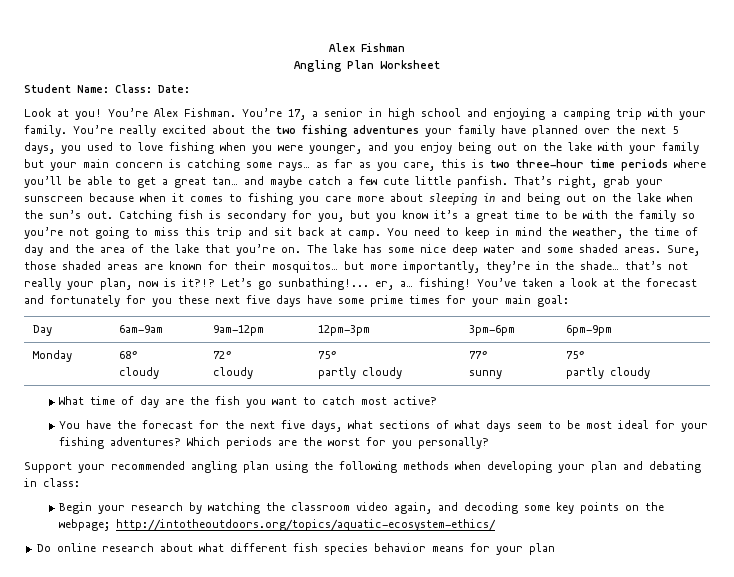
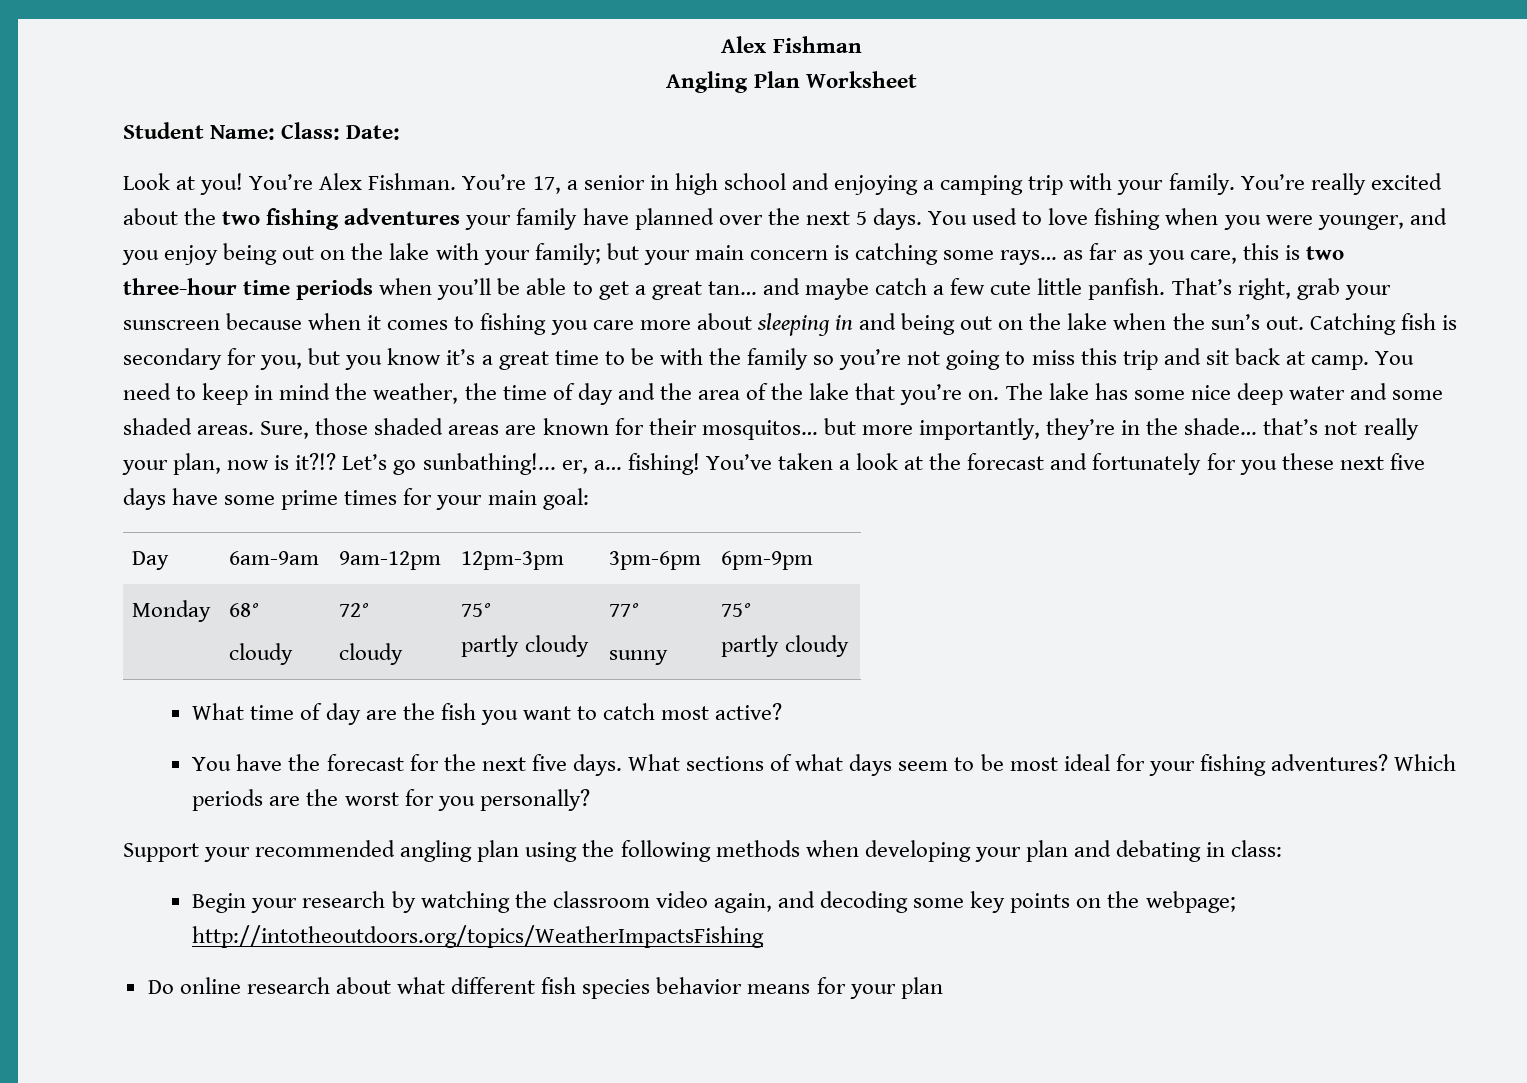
[24,142,81,154] days, you -> [872,208,968,230] days. You
[662,142,699,154] family -> [534,243,601,265] family;
[674,159,706,168] where -> [379,278,433,295] when
[311,420,374,432] days, what -> [572,754,680,776] days. What
[116,519,497,531] http://intotheoutdoors.org/topics/aquatic-ecosystem-ethics/ -> [192,925,765,948] http://intotheoutdoors.org/topics/WeatherImpactsFishing

